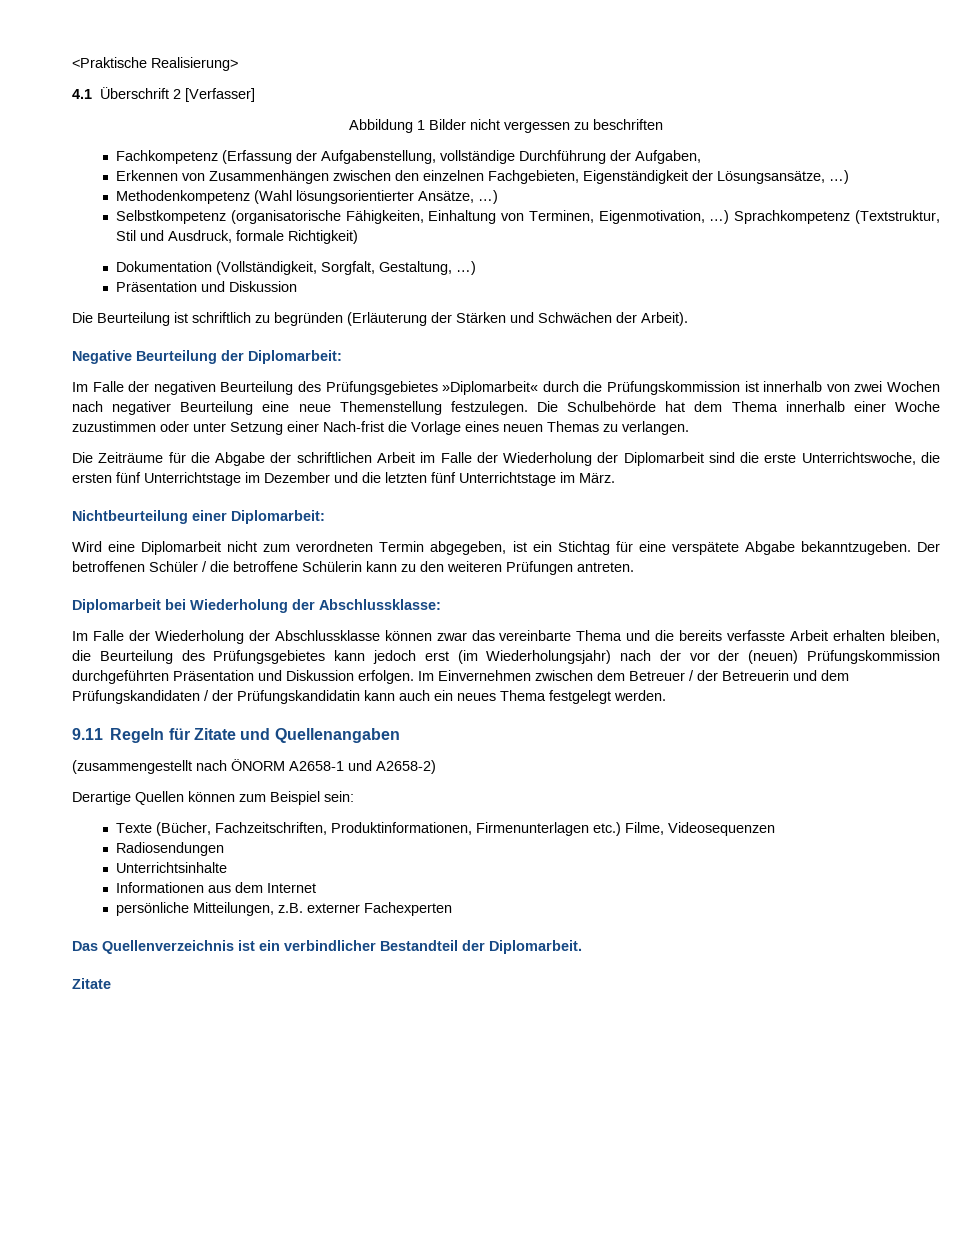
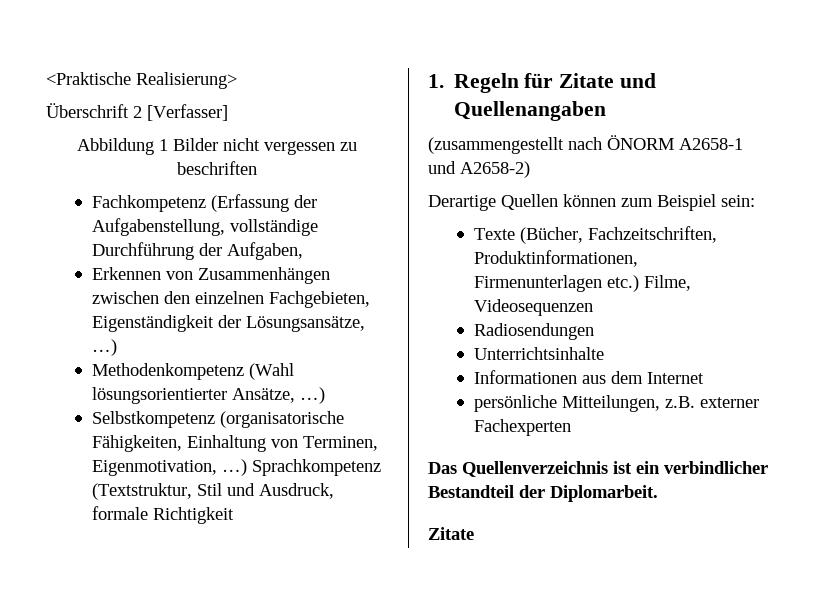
[72,89,92,99] 4.1 -> (237, 80) none
[287,230,358,244] [115,261,476,275] [115,281,297,292] [72,312,688,326] [72,350,342,364] [72,381,941,395] [72,401,940,415] [72,421,689,435] [72,452,941,466] [72,472,615,486] [72,510,325,524] [72,541,940,555] [72,561,634,575] [72,599,441,613] [72,630,941,644] [72,650,941,664] [72,670,849,684] [72,690,666,704] [72,728,103,740] Richtigkeit) // Dokumentation (Vollständigkeit, Sorgfalt, Gestaltung, …) // Präsentation und Diskussion // Die Beurteilung ist schriftlich zu begründen (Erläuterung der Stärken und Schwächen der Arbeit). // Negative Beurteilung der Diplomarbeit: // Im Falle der negativen Beurteilung des Prüfungsgebietes »Diplomarbeit« durch die Prüfungskommission ist innerhalb von zwei Wochen nach negativer Beurteilung eine neue Themenstellung festzulegen. Die Schulbehörde hat dem Thema innerhalb einer Woche zuzustimmen oder unter Setzung einer Nach-frist die Vorlage eines neuen Themas zu verlangen. // Die Zeiträume für die Abgabe der schriftlichen Arbeit im Falle der Wiederholung der Diplomarbeit sind die erste Unterrichtswoche, die ersten fünf Unterrichtstage im Dezember und die letzten fünf Unterrichtstage im März. // Nichtbeurteilung einer Diplomarbeit: // Wird eine Diplomarbeit nicht zum verordneten Termin abgegeben, ist ein Stichtag für eine verspätete Abgabe bekanntzugeben. Der betroffenen Schüler / die betroffene Schülerin kann zu den weiteren Prüfungen antreten. // Diplomarbeit bei Wiederholung der Abschlussklasse: // Im Falle der Wiederholung der Abschlussklasse können zwar das vereinbarte Thema und die bereits verfasste Arbeit erhalten bleiben, die Beurteilung des Prüfungsgebietes kann jedoch erst (im Wiederholungsjahr) nach der vor der (neuen) Prüfungskommission durchgeführten Präsentation und Diskussion erfolgen. Im Einvernehmen zwischen dem Betreuer / der Betreuerin und dem Prüfungskandidaten / der Prüfungskandidatin kann auch ein neues Thema festgelegt werden. // 9.11 -> [152,507,234,524] [428,74,444,88] Richtigkeit // 1.

